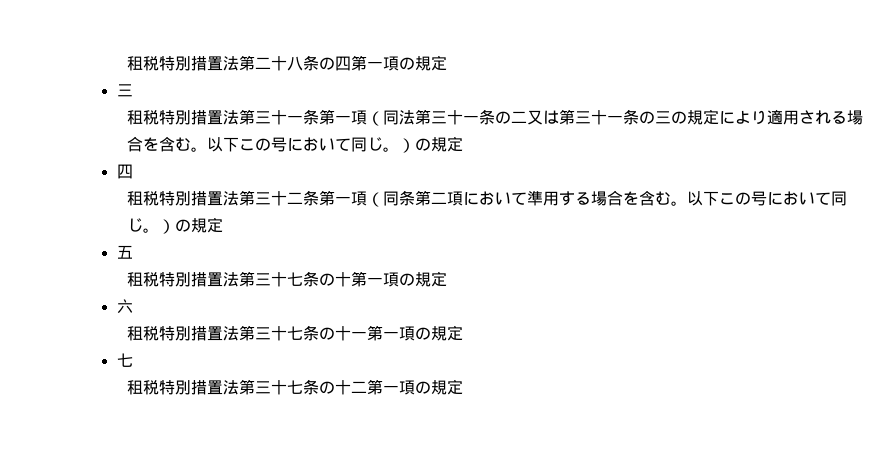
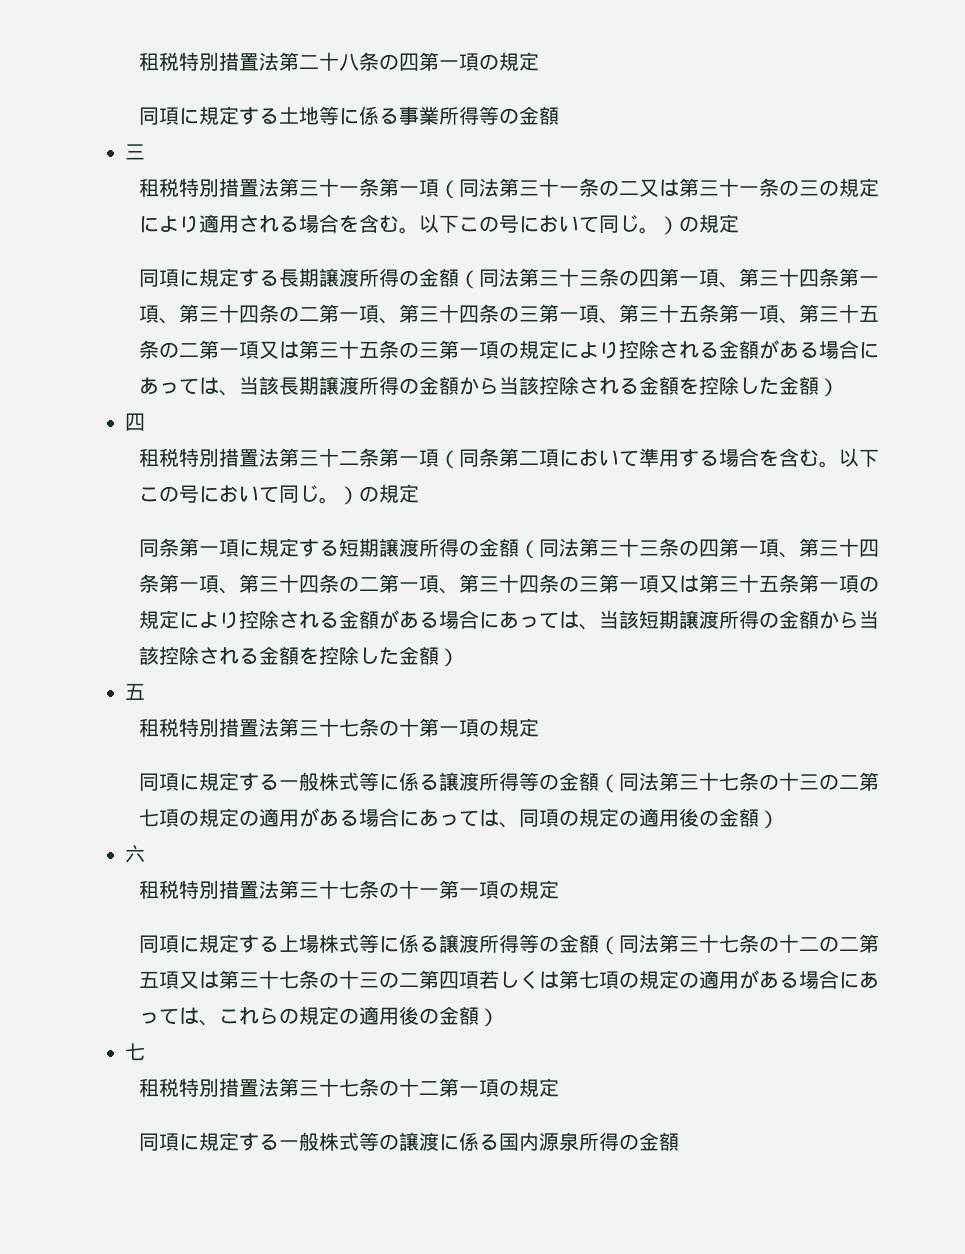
(448, 63) none -> [139,106,560,125] // 同項に規定する土地等に係る事業所得等の金額
(464, 144) none -> [139,268,880,289] [139,304,880,324] [139,340,880,359] [139,376,840,397] // 同項に規定する長期譲渡所得の金額（同法第三十三条の四第一項、第三十四条第一項、第三十四条の二第一項、第三十四条の三第一項、第三十五条第一項、第三十五条の二第一項又は第三十五条の三第一項の規定により控除される金額がある場合にあっては、当該長期譲渡所得の金額から当該控除される金額を控除した金額）
(224, 225) none -> [139,538,880,559] [139,574,880,594] [139,610,880,630] [139,646,460,667] // 同条第一項に規定する短期譲渡所得の金額（同法第三十三条の四第一項、第三十四条第一項、第三十四条の二第一項、第三十四条の三第一項又は第三十五条第一項の規定により控除される金額がある場合にあっては、当該短期譲渡所得の金額から当該控除される金額を控除した金額）
(448, 279) none -> [139,772,880,793] [139,808,780,829] // 同項に規定する一般株式等に係る譲渡所得等の金額（同法第三十七条の十三の二第七項の規定の適用がある場合にあっては、同項の規定の適用後の金額）
(464, 333) none -> [139,934,880,955] [139,970,880,989] [139,1006,500,1027] // 同項に規定する上場株式等に係る譲渡所得等の金額（同法第三十七条の十二の二第五項又は第三十七条の十三の二第四項若しくは第七項の規定の適用がある場合にあっては、これらの規定の適用後の金額）
(464, 387) none -> [139,1132,680,1151] // 同項に規定する一般株式等の譲渡に係る国内源泉所得の金額

